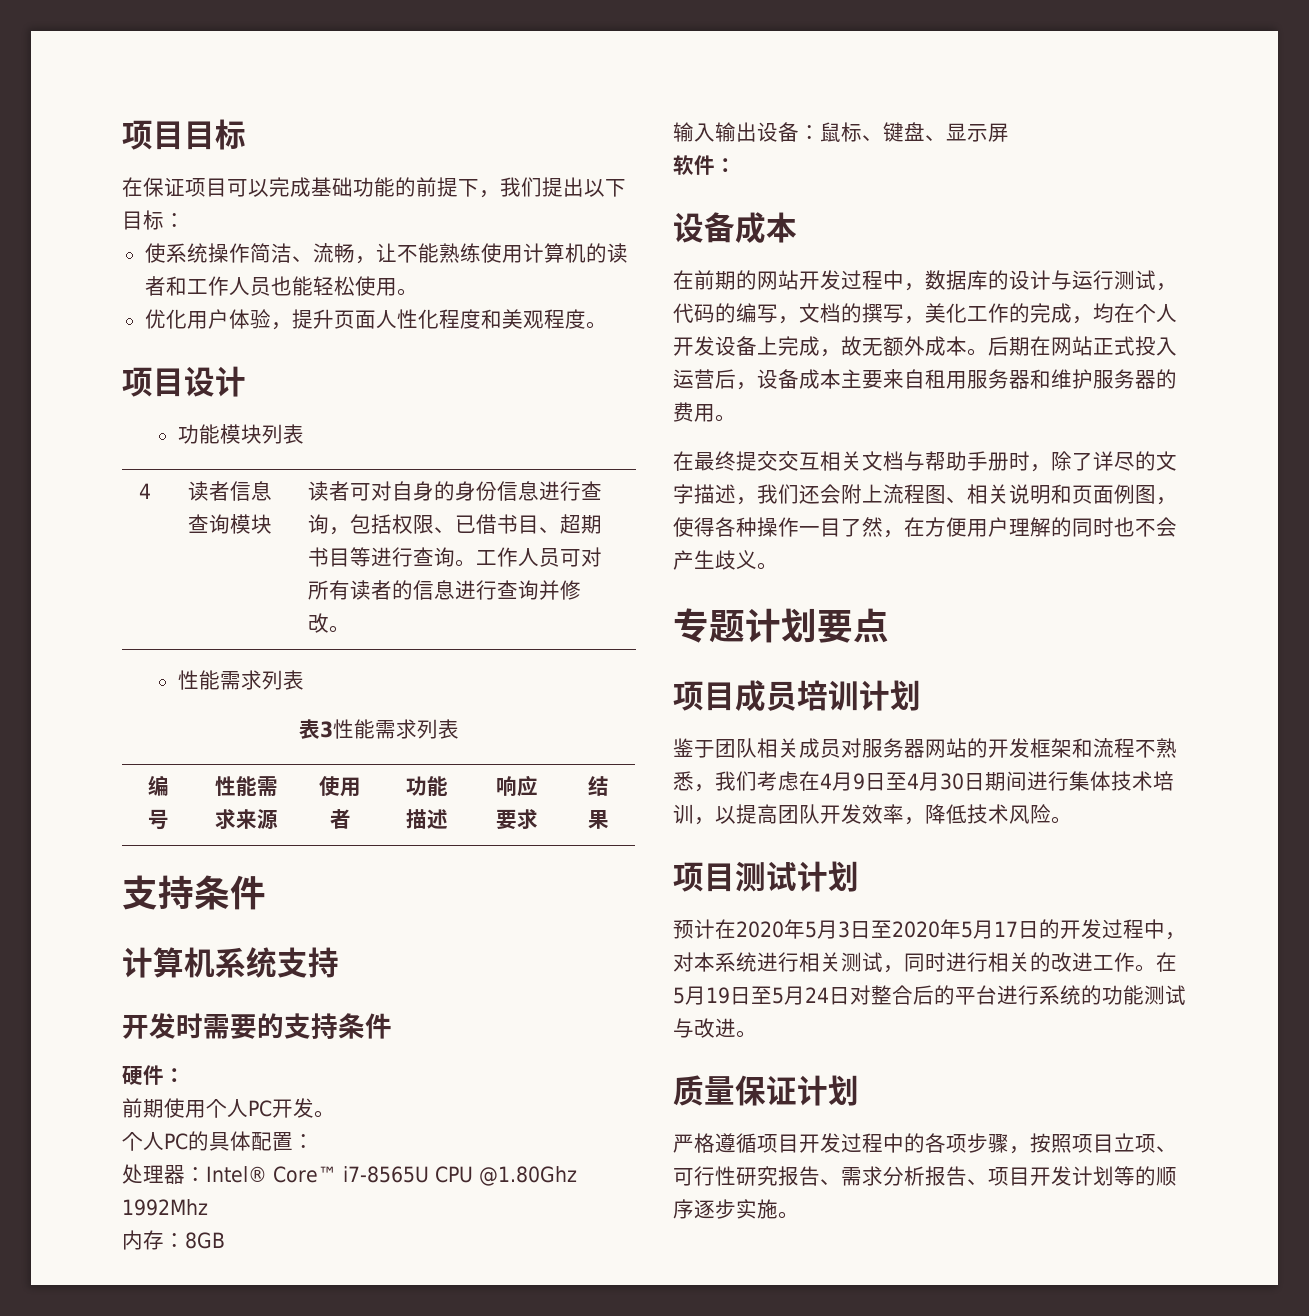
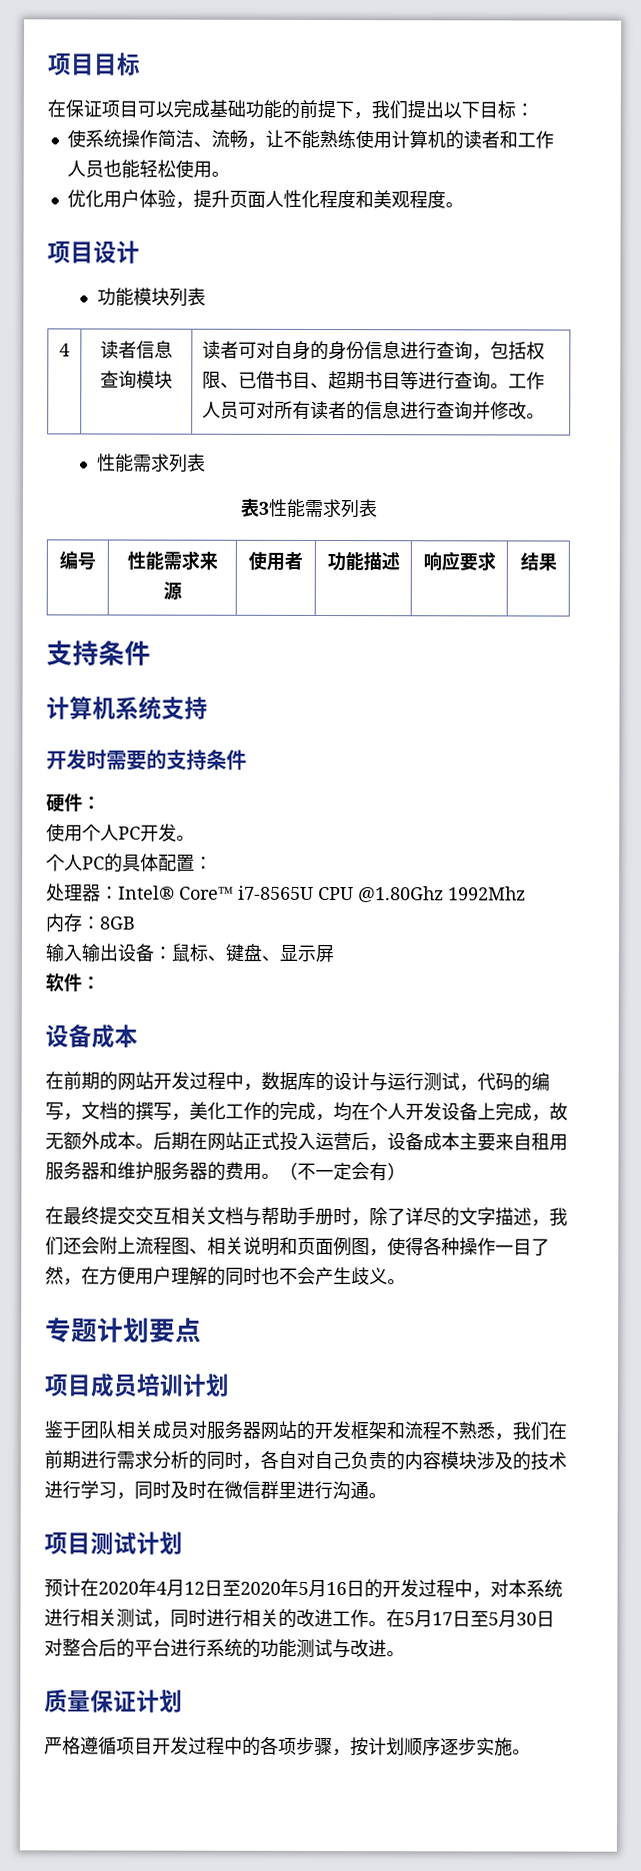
[122,1098,164,1118] 前期 -> (101, 803) none
(736, 418) none -> [279,1161,406,1182] （不一定会有）
[757,771,1174,791] [673,804,1051,825] 考虑在4月9日至4月30日期间进行集体技术培训，以提高团队开发效率，降低技术风险 -> [548,1421,567,1440] [44,1450,567,1471] [44,1480,369,1501] 在前期进行需求分析的同时，各自对自己负责的内容模块涉及的技术进行学习，同时及时在微信群里进行沟通
[805,920,850,939] 5月3 -> [156,1579,205,1597] 4月12
[994,921,1018,937] 17 -> [326,1582,347,1596] 16
[706,987,730,1004] 19 -> [432,1612,453,1626] 17
[805,987,829,1003] 24 -> [516,1612,537,1626] 30
[1051,1133,1177,1153] [673,1166,1156,1186] 照项目立项、可行性研究报告、需求分析报告、项目开发计划等的 -> [368,1737,405,1756] 计划

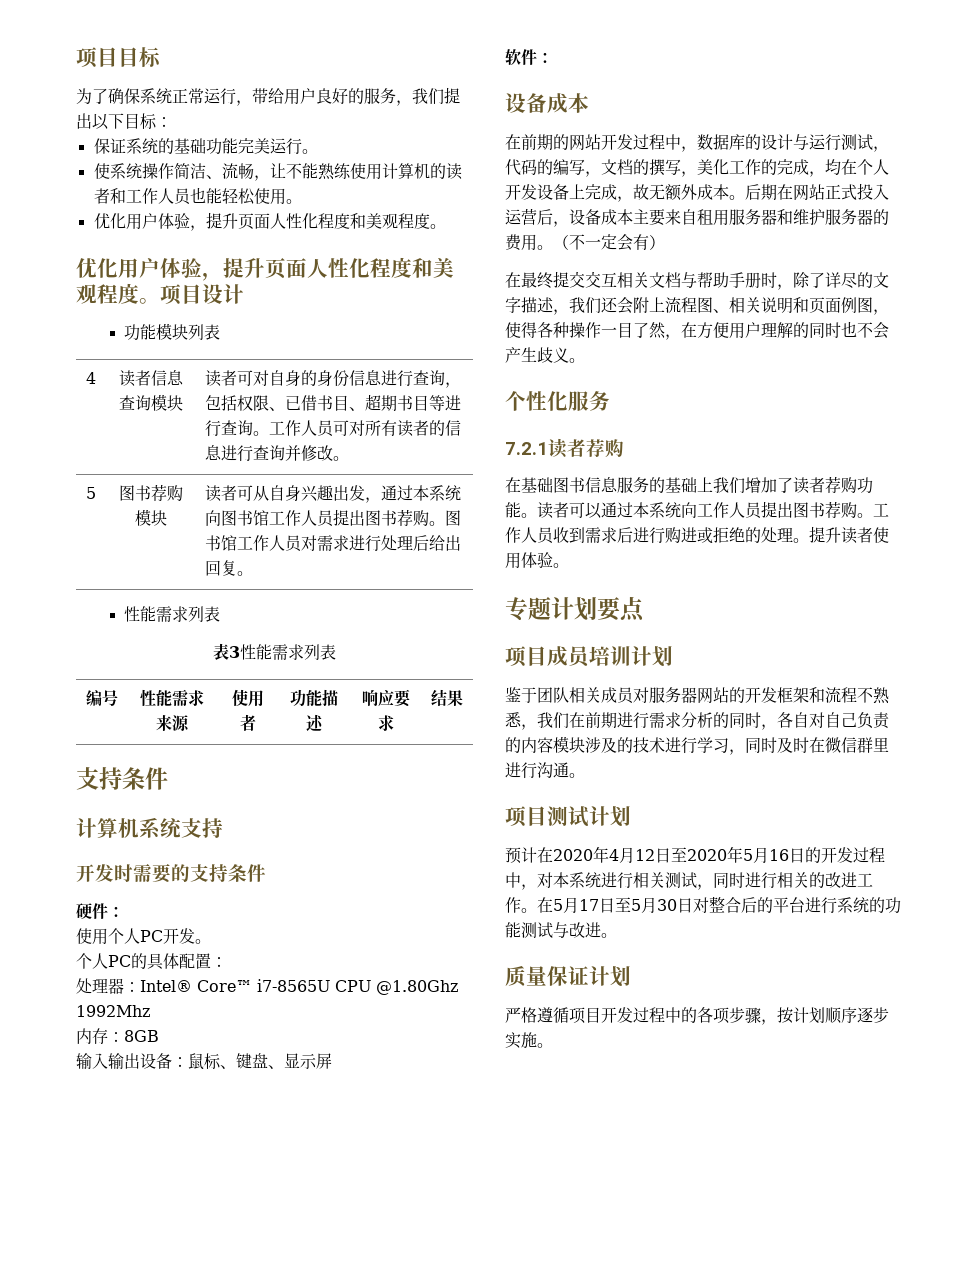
[47,99,354,119] 在保证项目可以完成基础功能的前提下 -> [76,88,396,106] 为了确保系统正常运行，带给用户良好的服务
(534, 110) none -> [93,138,318,155] // 保证系统的基础功能完美运行。
(464, 205) none -> [76,257,454,281] [76,283,160,304] 优化用户体验，提升页面人性化程度和美观程度。
(546, 416) none -> [86,487,96,499] [119,484,183,502] [135,509,167,526] [205,485,462,503] [205,509,462,527] [205,535,462,552] [205,560,254,576] // 5 | 图书荐购模块 | 读者可从自身兴趣出发，通过本系统向图书馆工作人员提出图书荐购。图书馆工作人员对需求进行处理后给出回复。
(406, 1282) none -> [505,391,610,411] [505,438,624,458] [505,476,873,494] [505,501,889,519] [505,526,889,544] [505,552,569,569] // 个性化服务 // 7.2.1读者荐购 // 在基础图书信息服务的基础上我们增加了读者荐购功能。读者可以通过本系统向工作人员提出图书荐购。工作人员收到需求后进行购进或拒绝的处理。提升读者使用体验。

